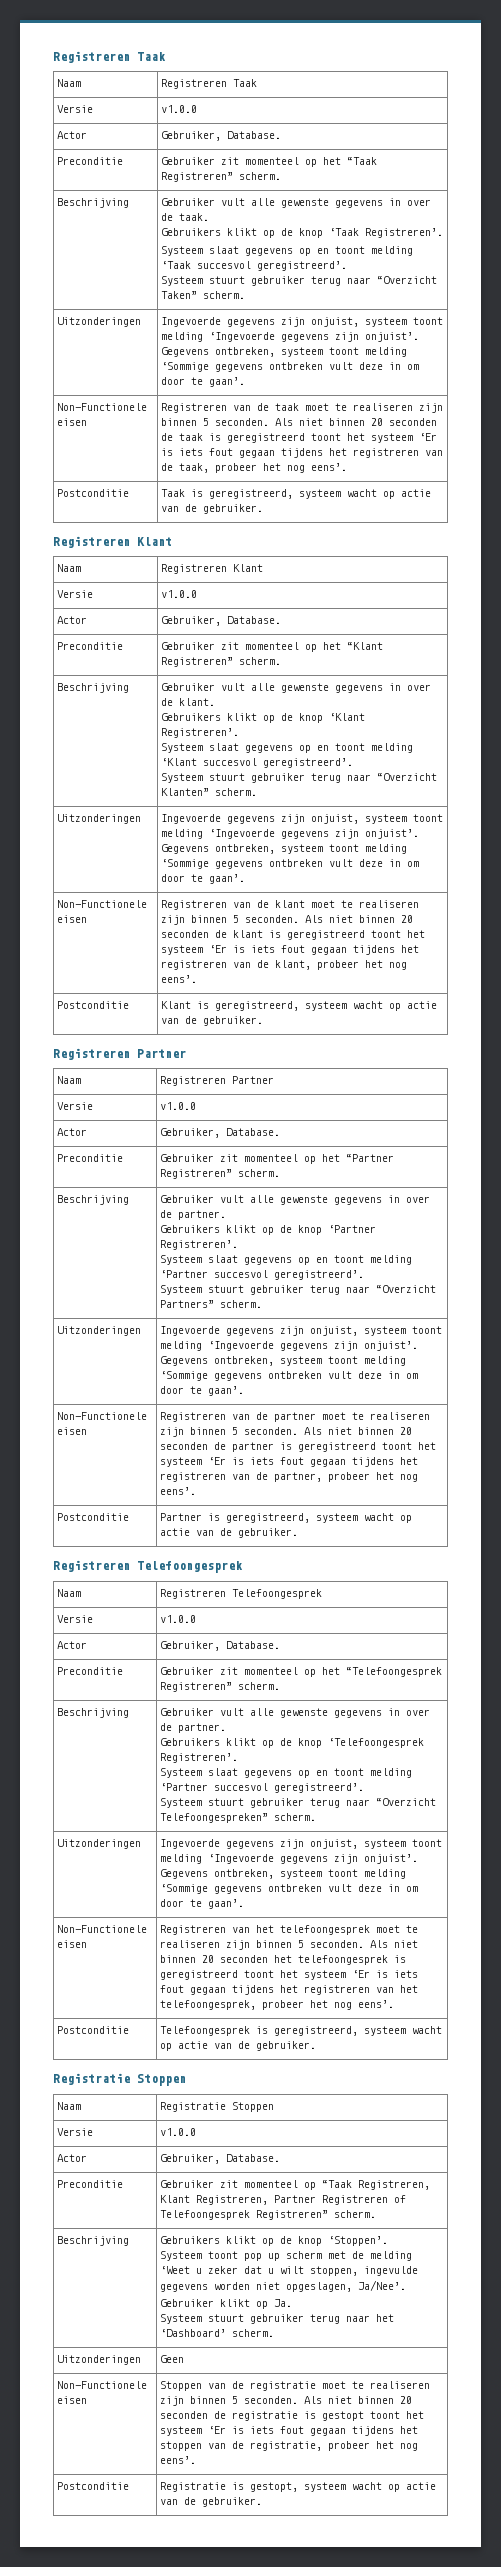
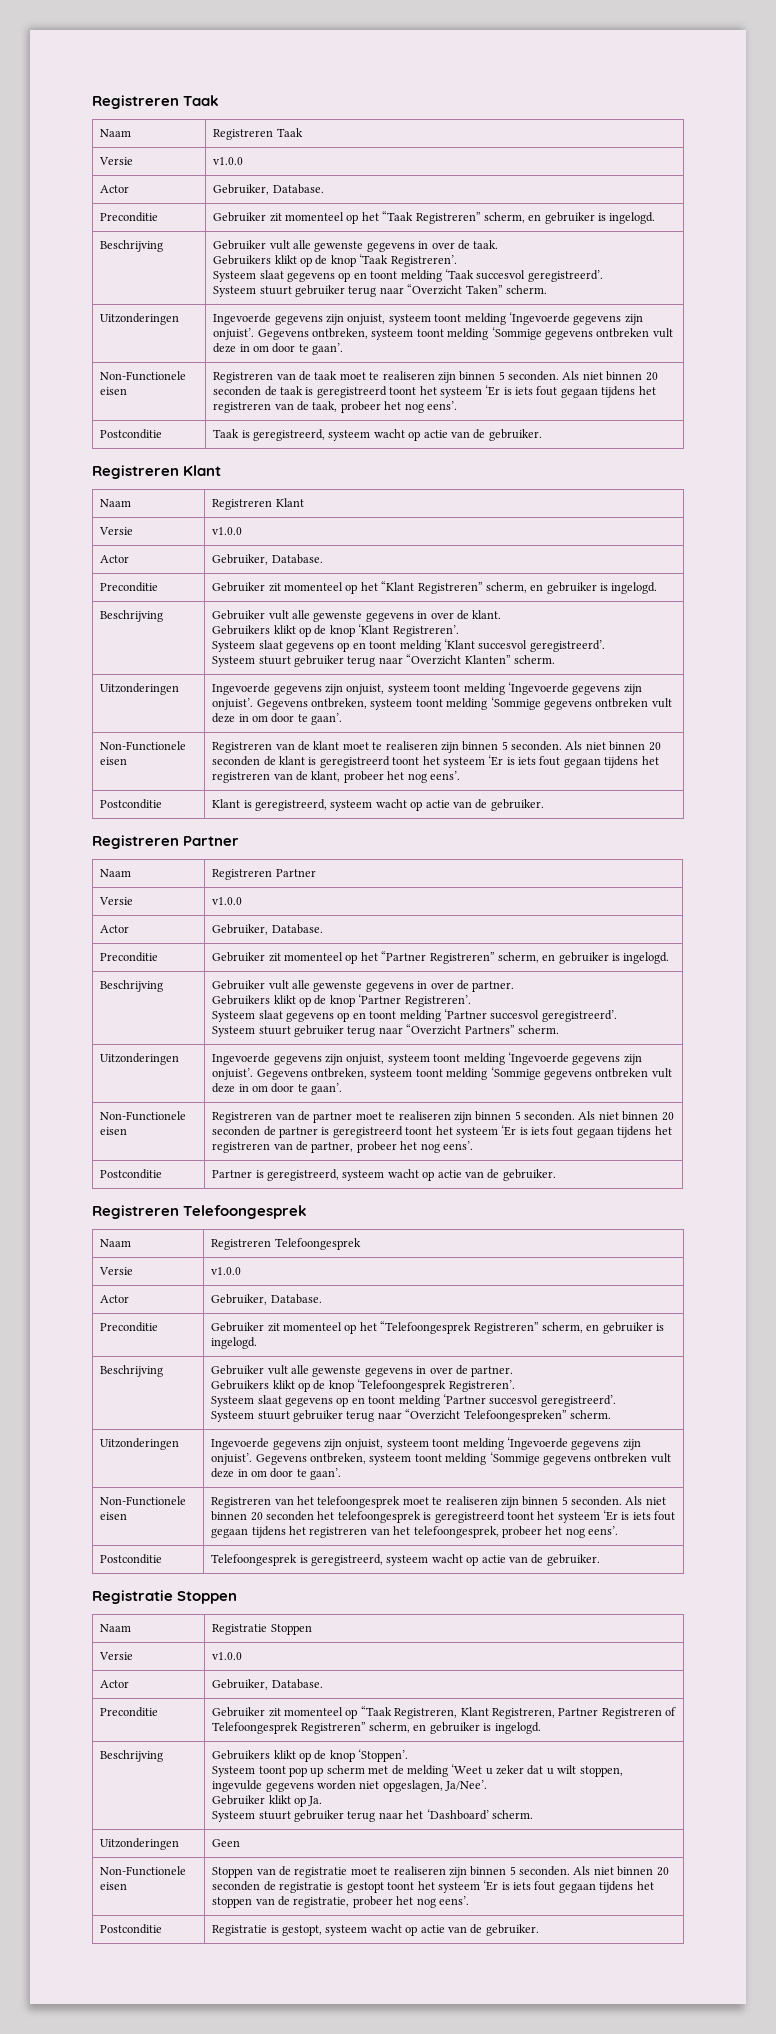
[239,172,282,180] scherm. -> [483,212,656,224] scherm, en gebruiker is ingelogd.
[239,657,282,665] scherm. -> [485,582,658,594] scherm, en gebruiker is ingelogd.
[238,1169,281,1177] scherm. -> [497,952,670,964] scherm, en gebruiker is ingelogd.
[238,1682,281,1690] scherm. -> [541,1322,665,1334] [211,1337,258,1349] scherm, en gebruiker is ingelogd.
[334,2210,377,2218] scherm. -> [369,1722,541,1734] scherm, en gebruiker is ingelogd.

